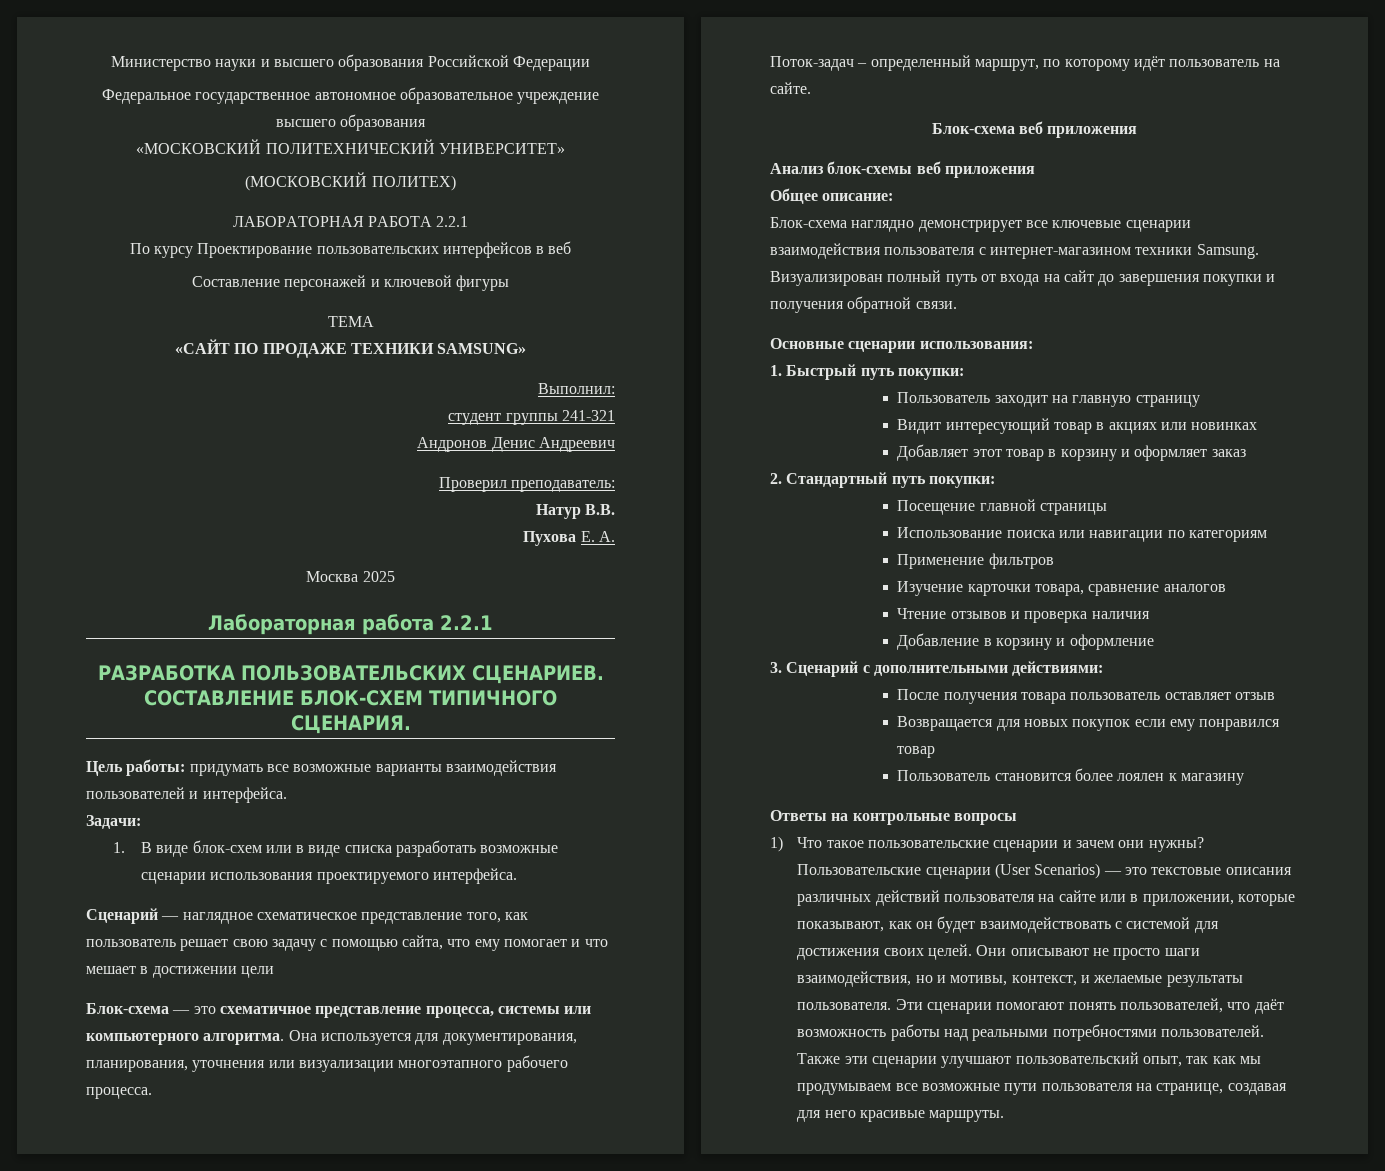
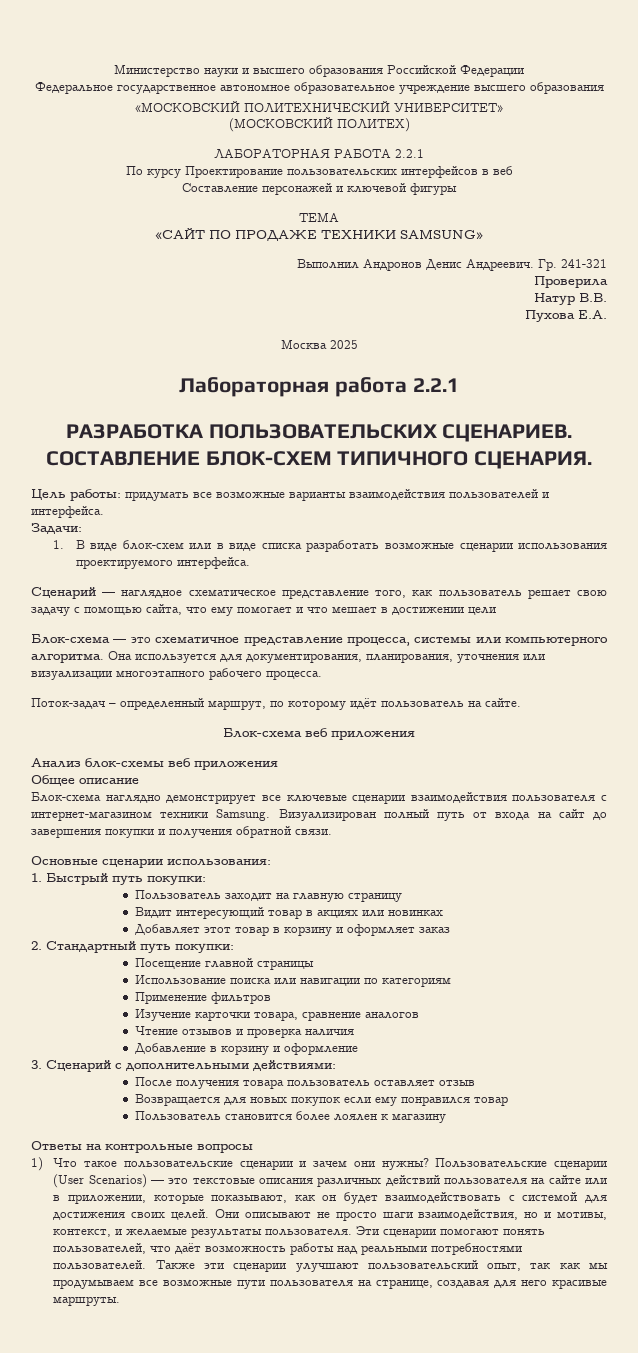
[538,383,615,394] [448,410,615,425] [417,437,615,452] [438,477,615,492] Выполнил: // студент группы 241-321 // Андронов Денис Андреевич // Проверил преподаватель: -> [297,259,607,271] [534,276,608,288] Выполнил Андронов Денис Андреевич. Гр. 241-321 // Проверила
[580,531,615,542] Е. А. -> [578,310,607,319] Е.А.
[822,193,894,201] описание: -> [79,778,139,784] описание

